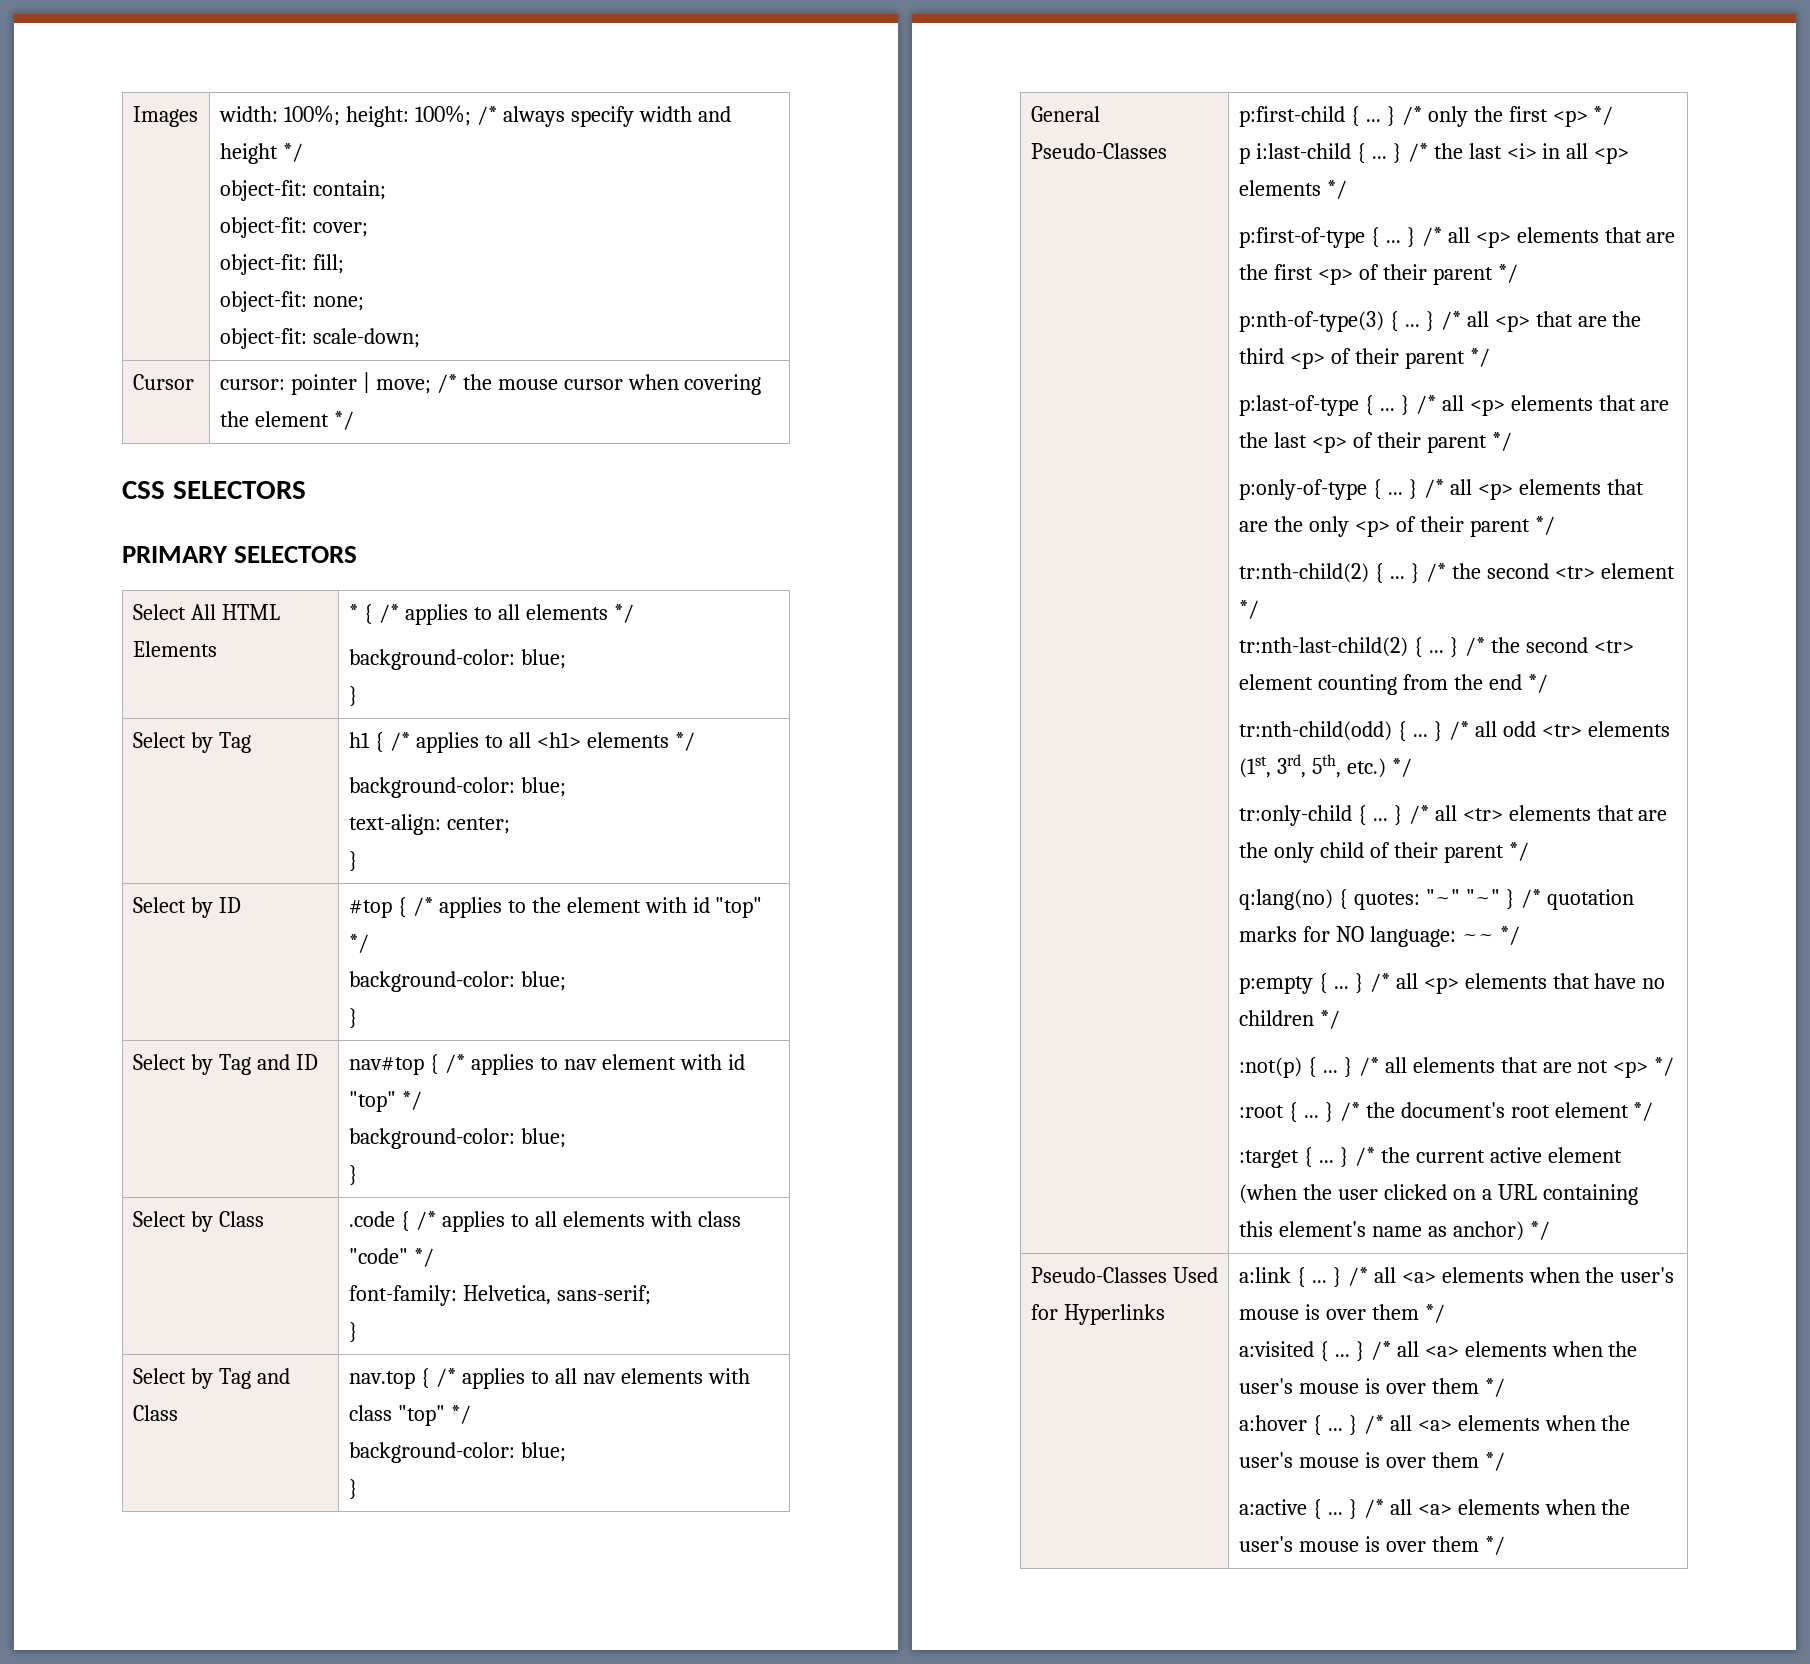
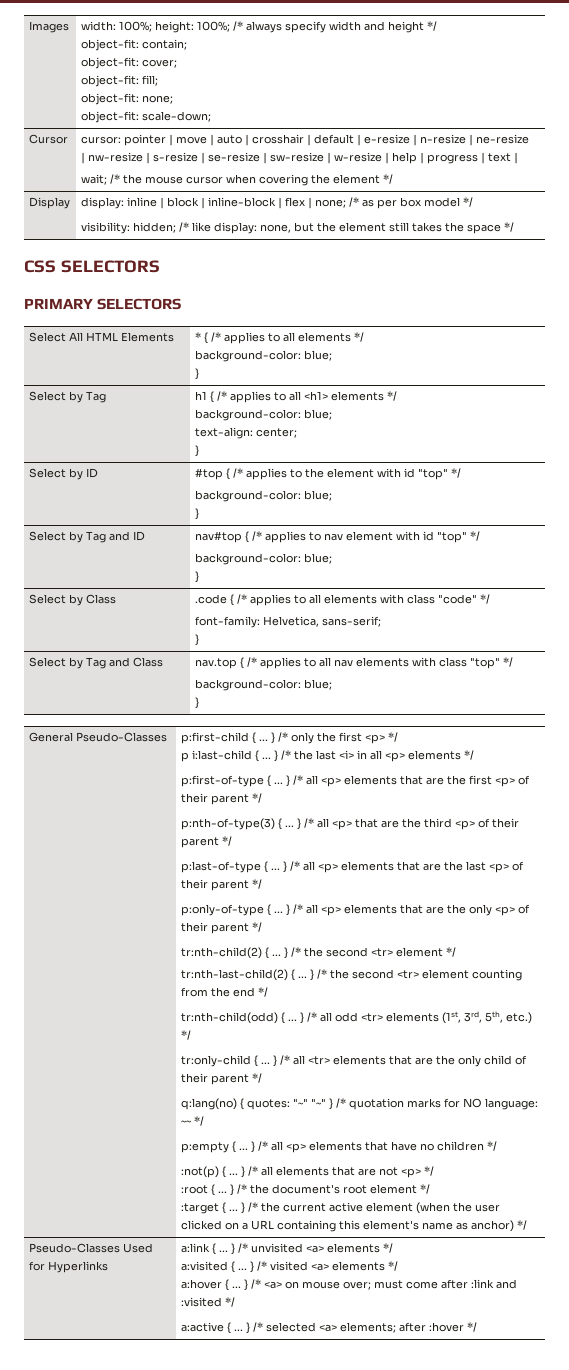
[375,379,431,394] move; -> [176,134,530,146] [81,152,519,164] [81,174,108,185] move | auto | crosshair | default | e-resize | n-resize | ne-resize // | nw-resize | s-resize | se-resize | sw-resize | w-resize | help | progress | text | // wait;
(354, 420) none -> [29,197,71,209] [81,197,474,209] [81,222,515,234] // Display | display: inline | block | inline-block | flex | none; /* as per box model */ // visibility: hidden; /* like display: none, but the element still takes the space */
[1373,1267,1675,1283] [1238,1304,1419,1320] all <a> elements when the user's mouse is over them -> [251,1243,381,1253] unvisited <a> elements
[1396,1341,1638,1357] [1238,1378,1479,1394] all <a> elements when the user's mouse is over them -> [270,1261,386,1271] visited <a> elements
[1389,1415,1631,1431] [1238,1452,1479,1468] all <a> elements when the user's mouse is over them -> [264,1279,518,1290] [181,1297,223,1307] <a> on mouse over; must come after :link and :visited
[1389,1499,1631,1515] [1238,1536,1479,1552] all <a> elements when the user's mouse is over them -> [266,1322,465,1333] selected <a> elements; after :hover

